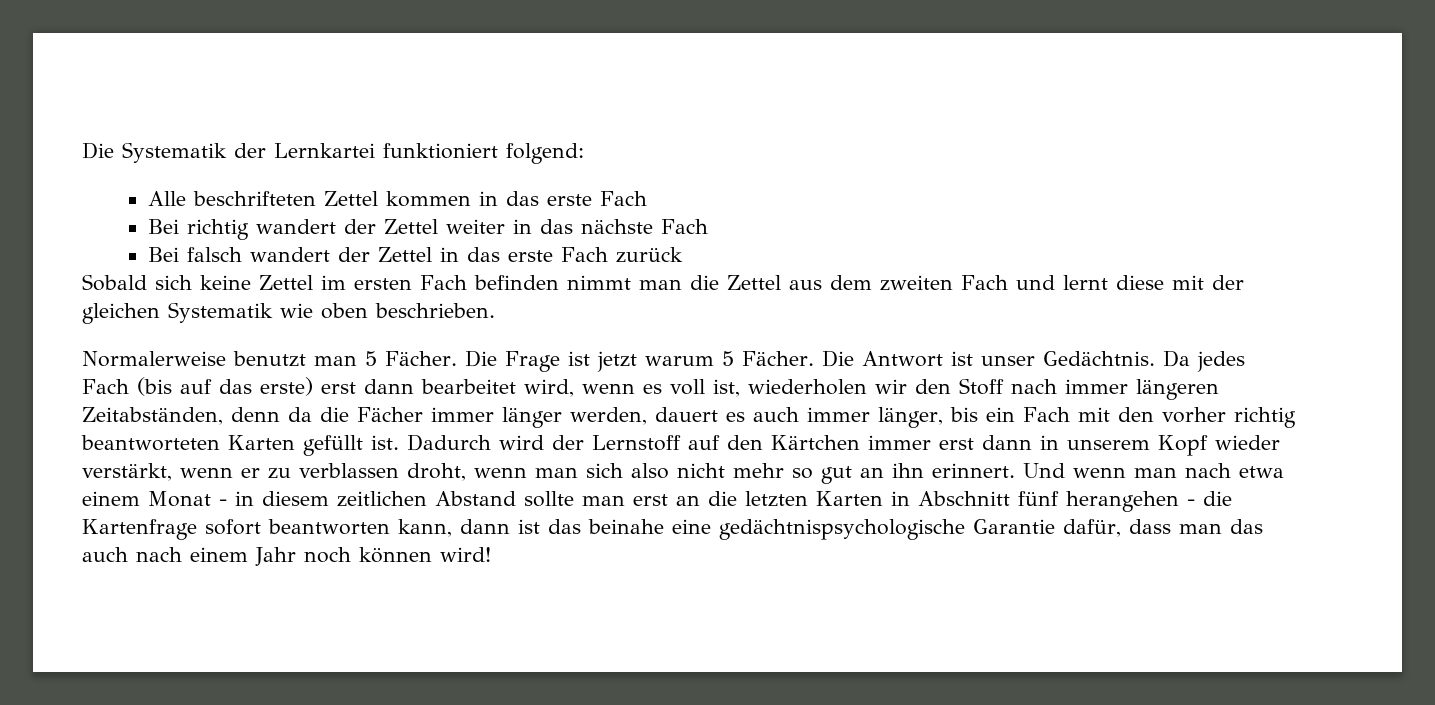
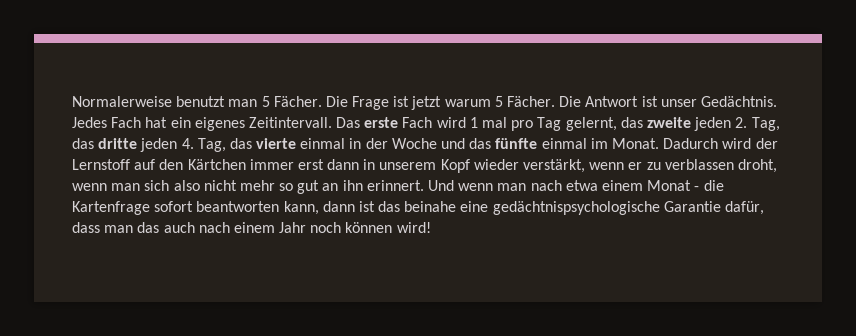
[82,142,584,164] [148,191,648,207] [148,219,709,240] [148,247,684,263] [82,274,1244,291] [82,302,495,324] Die Systematik der Lernkartei funktioniert folgend: // Alle beschrifteten Zettel kommen in das erste Fach // Bei richtig wandert der Zettel weiter in das nächste Fach // Bei falsch wandert der Zettel in das erste Fach zurück // Sobald sich keine Zettel im ersten Fach befinden nimmt man die Zettel aus dem zweiten Fach und lernt diese mit der gleichen Systematik wie oben beschrieben. // -> (72, 101) none
[1162,350,1245,372] [82,377,1219,400] [82,407,1296,428] [81,435,399,456] Da jedes Fach (bis auf das erste) erst dann bearbeitet wird, wenn es voll ist, wiederholen wir den Stoff nach immer längeren Zeitabständen, denn da die Fächer immer länger werden, dauert es auch immer länger, bis ein Fach mit den vorher richtig beantworteten Karten gefüllt ist. -> [72,117,780,131] [72,138,659,152] Jedes Fach hat ein eigenes Zeitintervall. Das erste Fach wird 1 mal pro Tag gelernt, das zweite jeden 2. Tag, das dritte jeden 4. Tag, das vierte einmal in der Woche und das fünfte einmal im Monat.
[235,491,1195,512] in diesem zeitlichen Abstand sollte man erst an die letzten Karten in Abschnitt fünf herangehen - -> (700, 188) none

